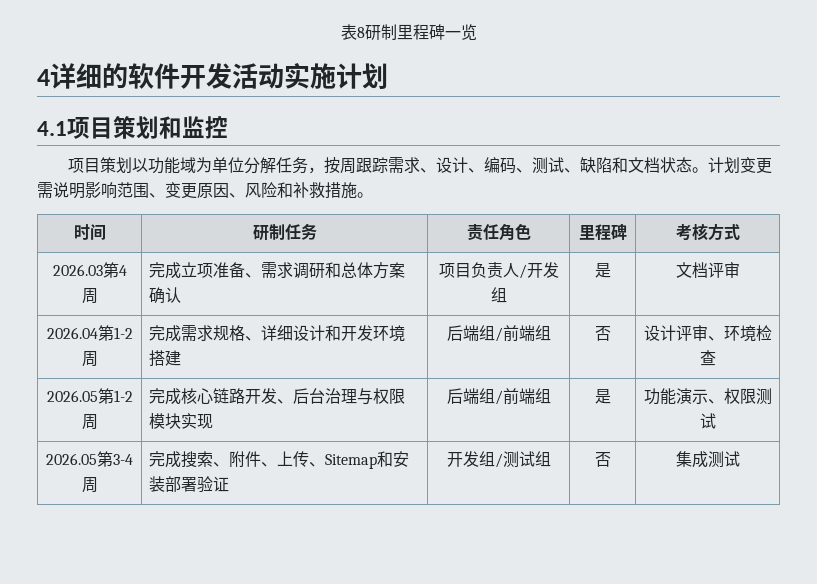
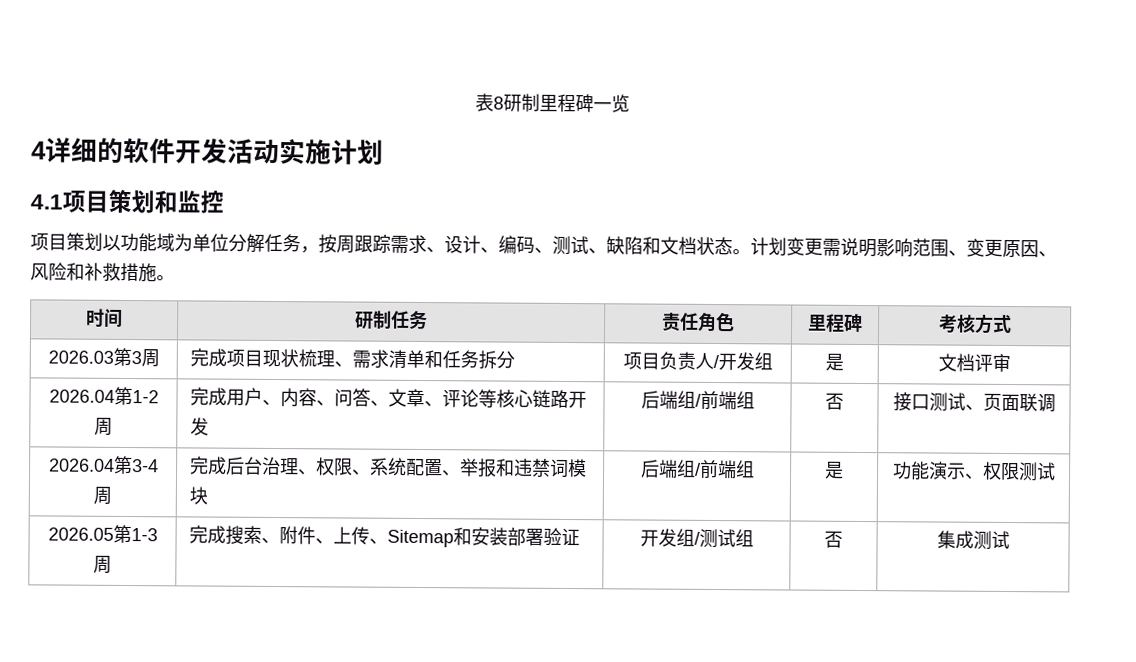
[118,265,127,276] [81,288,98,304] [148,262,405,279] [148,287,181,304] 4周 | 完成立项准备、需求调研和总体方案确认 -> [130,349,160,368] [189,348,515,370] 3周 | 完成项目现状梳理、需求清单和任务拆分
[180,325,405,342] [148,350,181,367] 需求规格、详细设计和开发环境搭建 -> [225,387,587,409] [189,417,209,436] 用户、内容、问答、文章、评论等核心链路开发
[643,325,772,342] [699,350,716,366] [46,388,133,404] [81,414,98,430] [148,388,405,405] 设计评审、环境检查 // 2026.05第1-2周 | 完成核心链路开发、后台治理与权限 -> [892,392,1056,413] [48,455,159,475] [93,486,112,505] [189,456,569,478] 接口测试、页面联调 // 2026.04第3-4周 | 完成后台治理、权限、系统配置、举报和违禁词
[180,413,213,429] 实现 -> (208, 495) none
[113,454,133,465] 3-4 -> [130,528,158,542] 1-3

